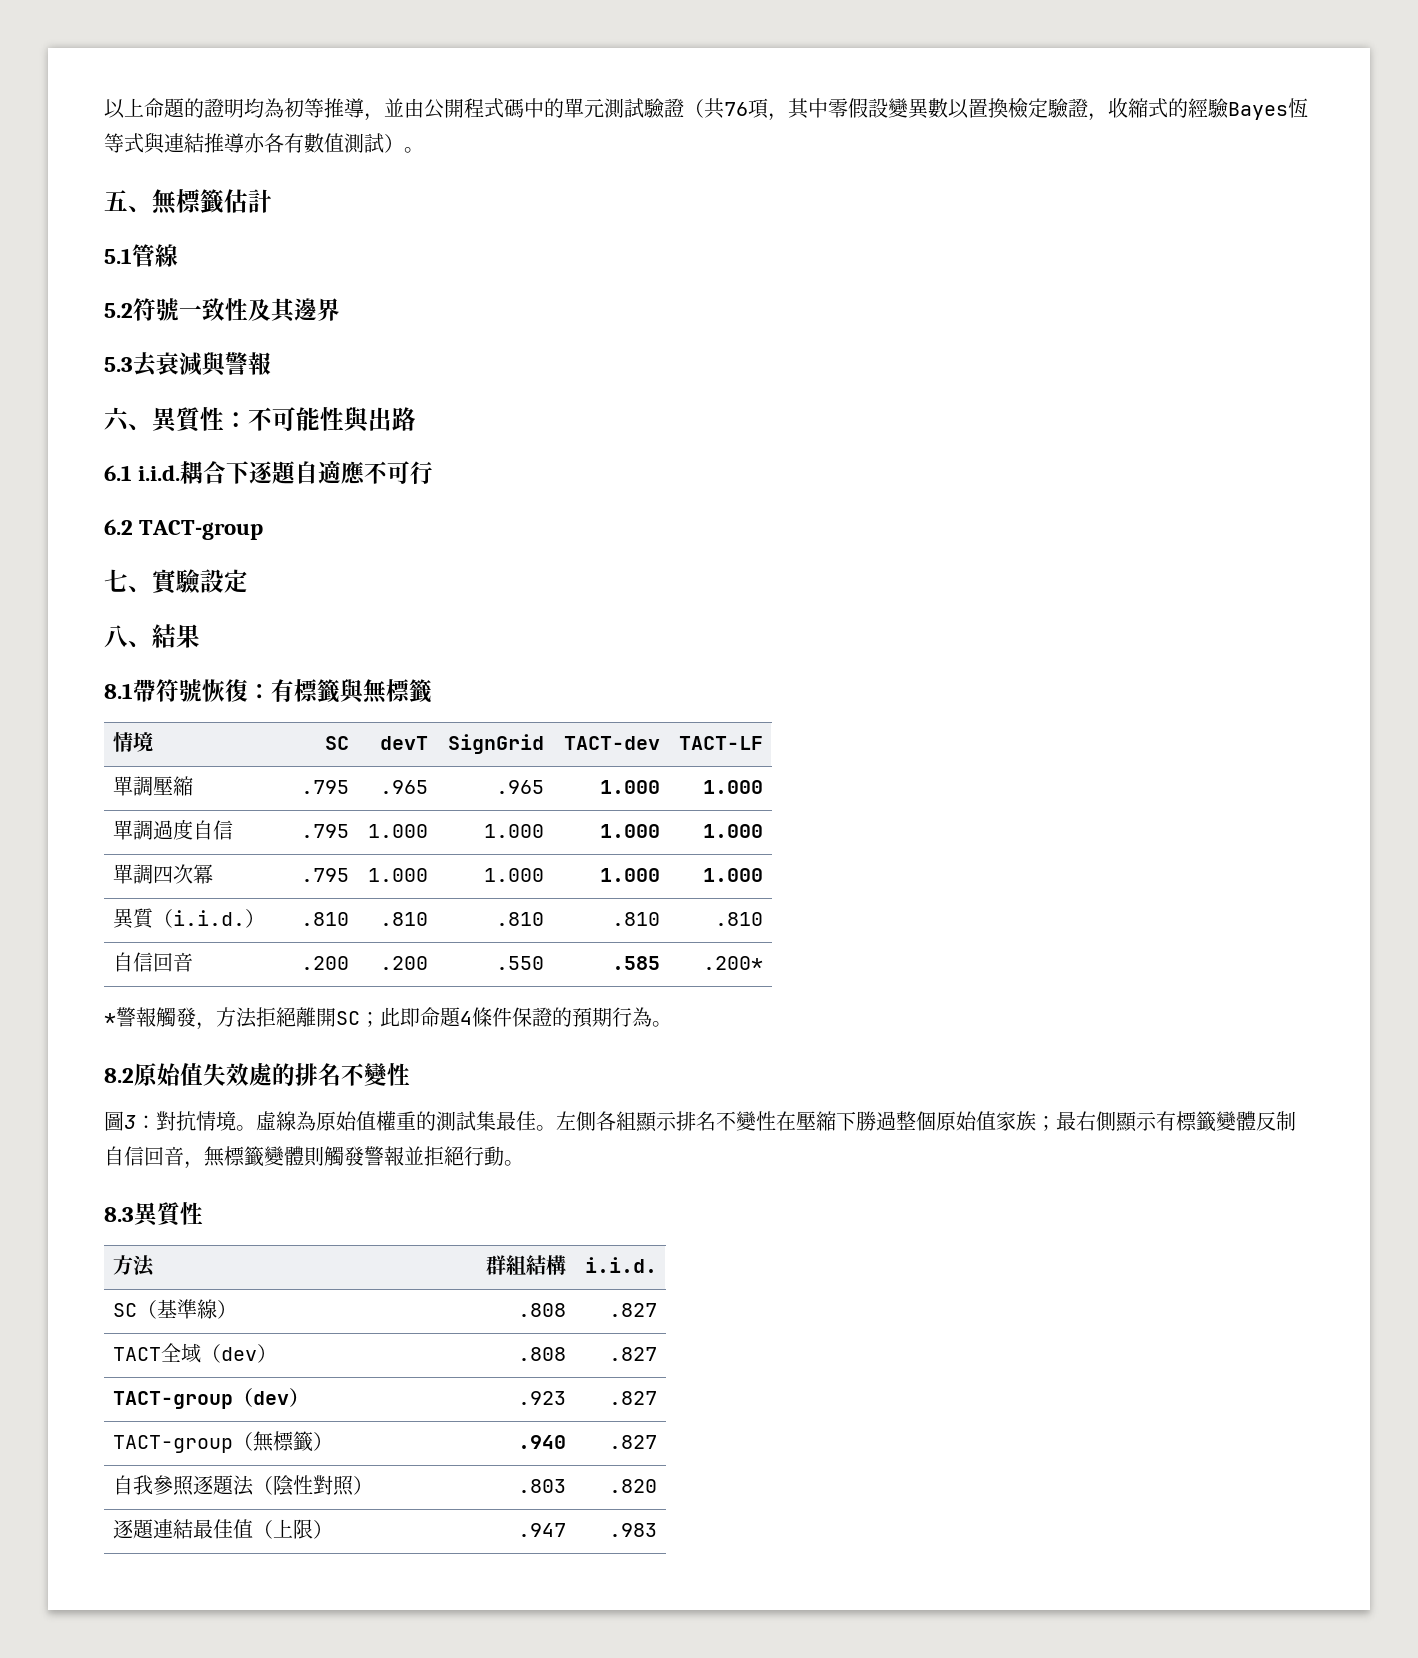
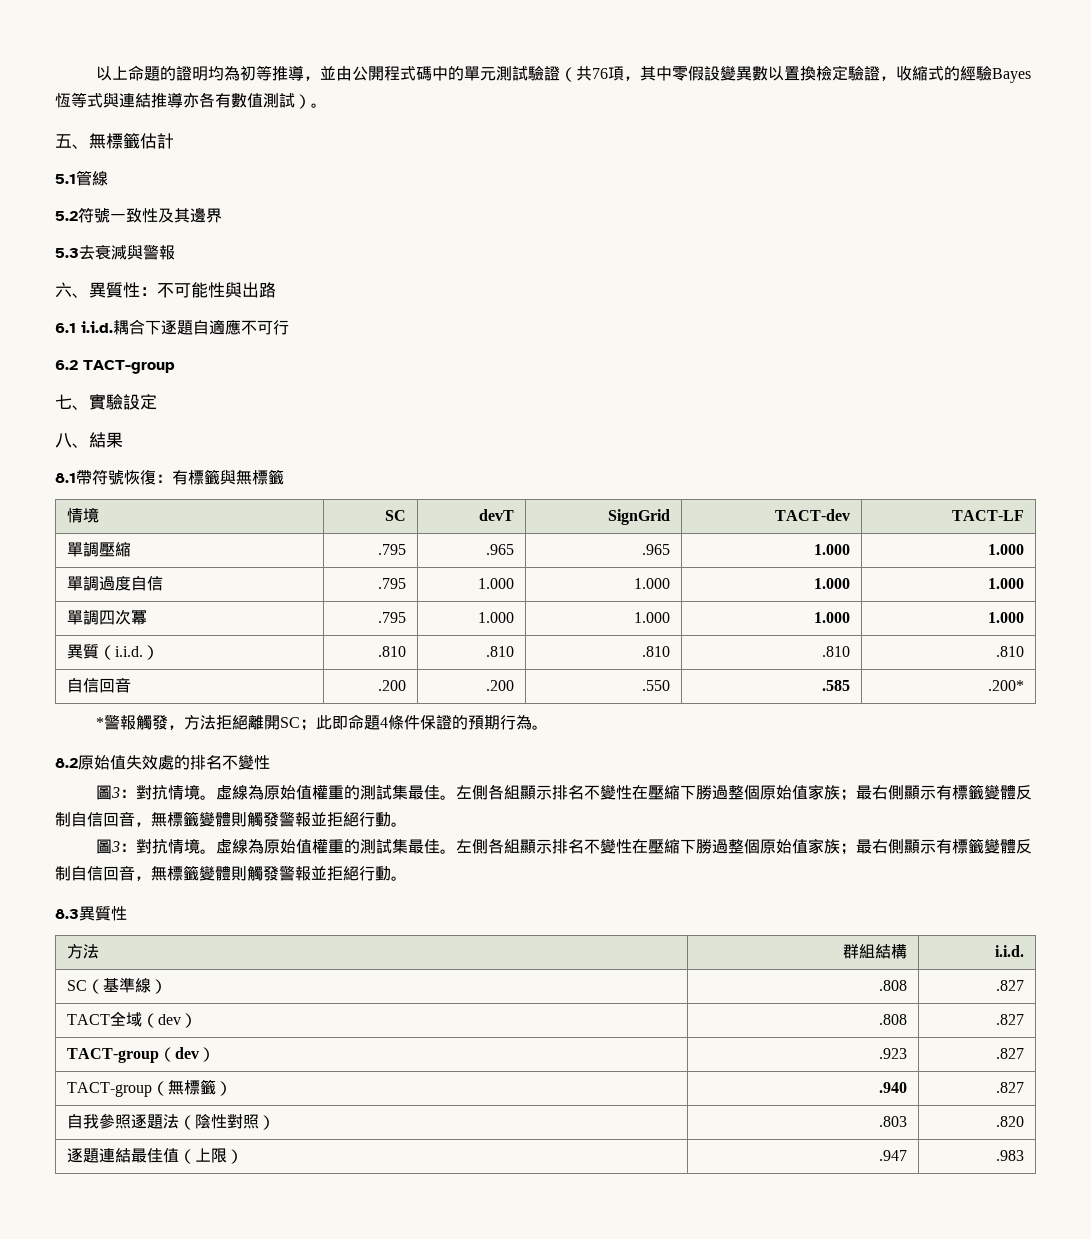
(524, 1163) none -> [95,838,1032,855] [55,865,407,881] // 圖3：對抗情境。虛線為原始值權重的測試集最佳。左側各組顯示排名不變性在壓縮下勝過整個原始值家族；最右側顯示有標籤變體反制自信回音，無標籤變體則觸發警報並拒絕行動。

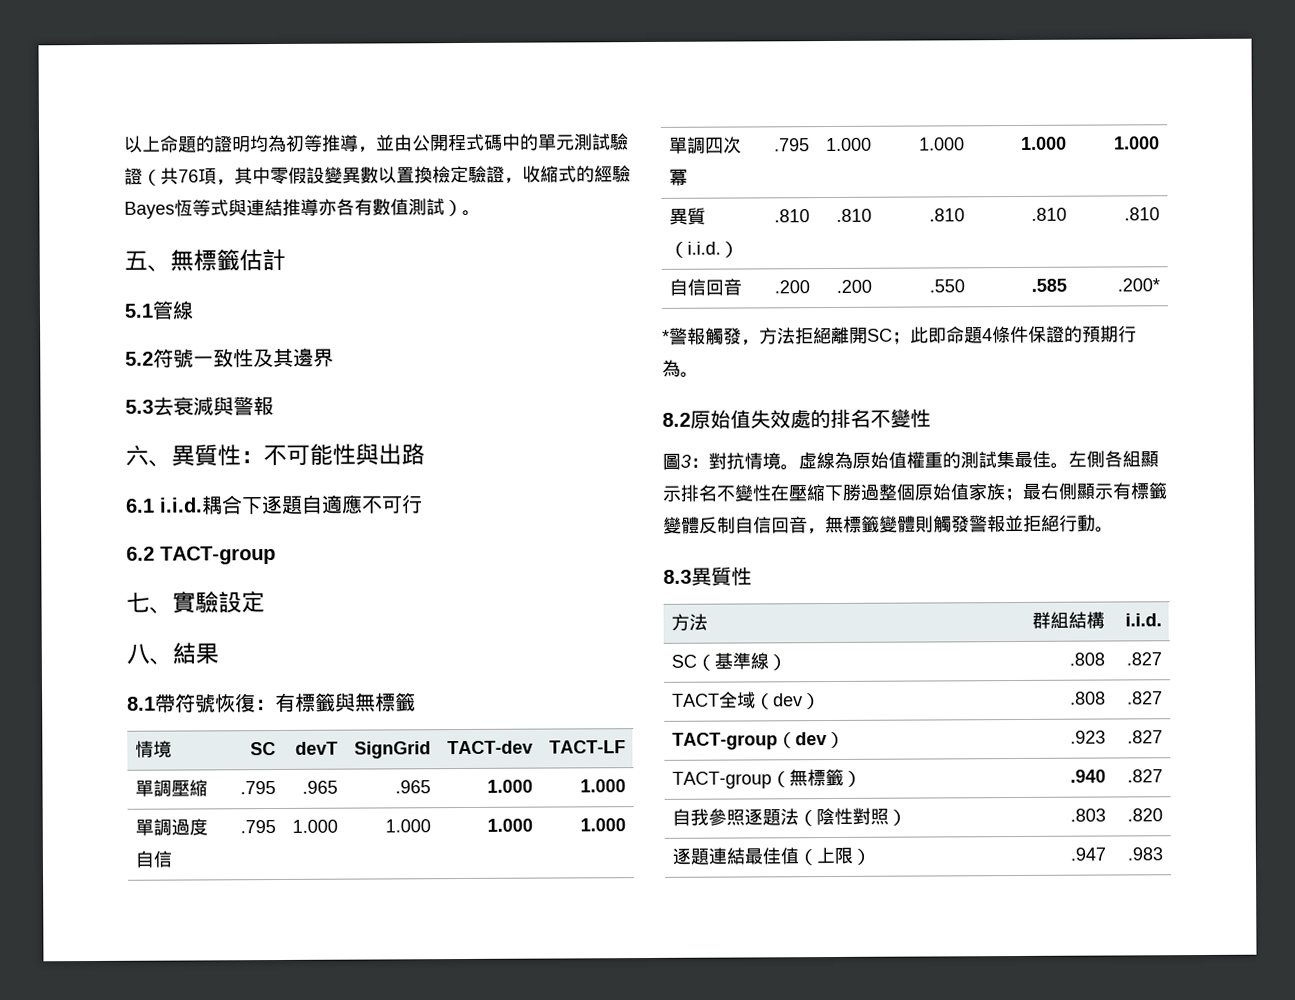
[95,838,1032,855] [55,865,407,881] // 圖3：對抗情境。虛線為原始值權重的測試集最佳。左側各組顯示排名不變性在壓縮下勝過整個原始值家族；最右側顯示有標籤變體反制自信回音，無標籤變體則觸發警報並拒絕行動。 -> (1114, 529) none

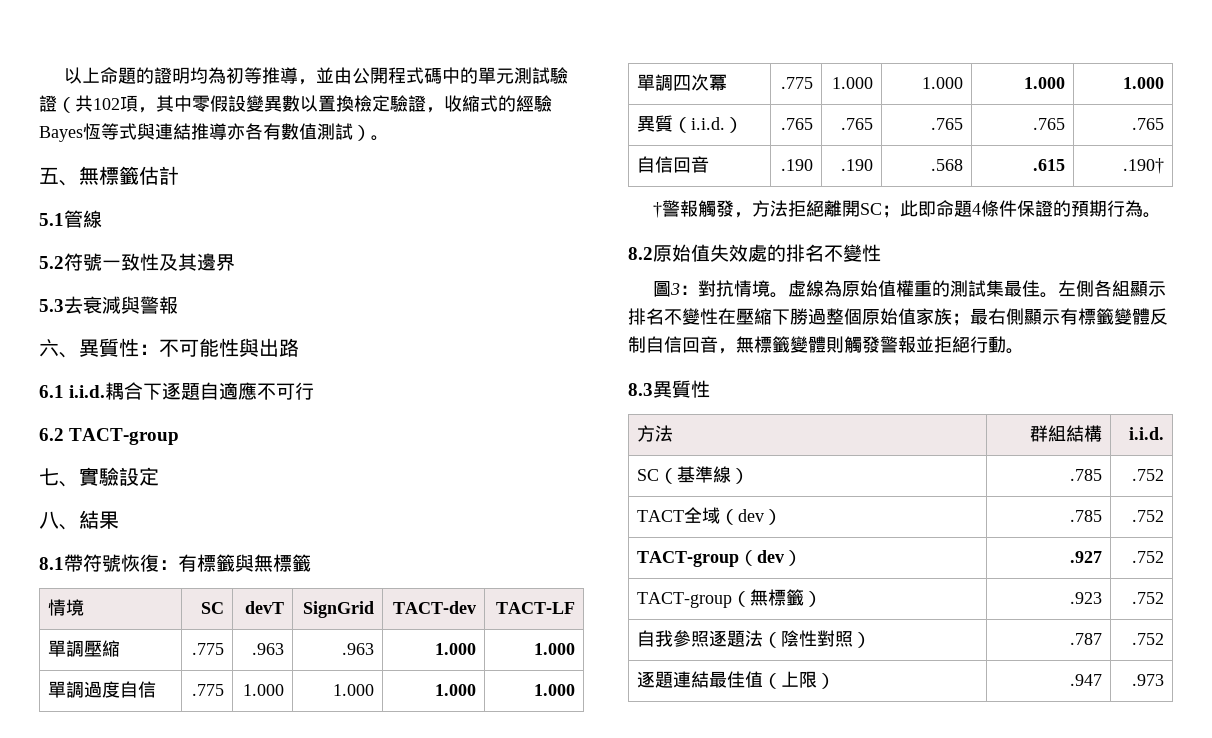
[178,169,199,183] 76 -> [93,98,120,110] 102
[240,781,277,795] [302,780,339,794] [395,780,432,794] .795 | .965 | .965 -> [191,643,224,655] [251,643,284,655] [341,643,374,655] .775 | .963 | .963
[240,820,277,834] .795 -> [191,684,224,696] .775
[774,138,811,152] .795 -> [780,77,813,89] .775
[774,209,811,223] [836,208,873,222] [929,208,966,222] [1031,207,1068,221] [1124,207,1161,221] [668,278,742,296] [774,280,811,294] [836,279,873,293] [929,279,966,293] [1031,278,1068,292] [1117,278,1161,292] [662,329,670,343] .810 | .810 | .810 | .810 | .810 // 自信回音 | .200 | .200 | .550 | .585 | .200* // * -> [780,118,813,130] [840,118,873,130] [930,118,963,130] [1032,118,1065,130] [1131,118,1164,130] [637,156,710,173] [780,159,813,171] [840,159,873,171] [930,159,963,171] [1032,159,1065,171] [1122,158,1164,174] [653,202,663,218] .765 | .765 | .765 | .765 | .765 // 自信回音 | .190 | .190 | .568 | .615 | .190† // †
[1069,652,1106,666] [1126,652,1163,666] .808 | .827 -> [1069,469,1102,481] [1131,469,1164,481] .785 | .752
[1070,691,1107,705] [1127,691,1164,705] .808 | .827 -> [1069,510,1102,522] [1131,510,1164,522] .785 | .752
[1070,730,1107,744] [1127,730,1164,744] .923 | .827 -> [1069,551,1102,563] [1131,551,1164,563] .927 | .752
[1070,769,1107,783] [1127,769,1164,783] .940 | .827 -> [1069,592,1102,604] [1131,592,1164,604] .923 | .752
[1070,808,1107,822] [1127,808,1164,822] .803 | .820 -> [1069,633,1102,645] [1131,633,1164,645] .787 | .752
[1127,847,1164,861] .983 -> [1131,674,1164,686] .973

